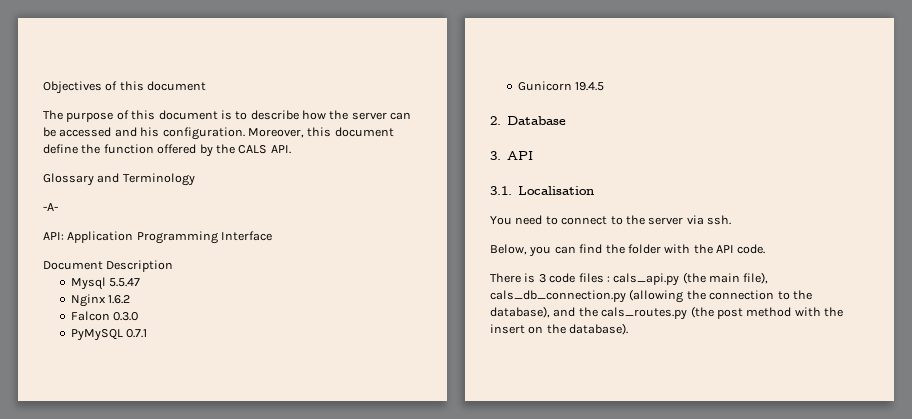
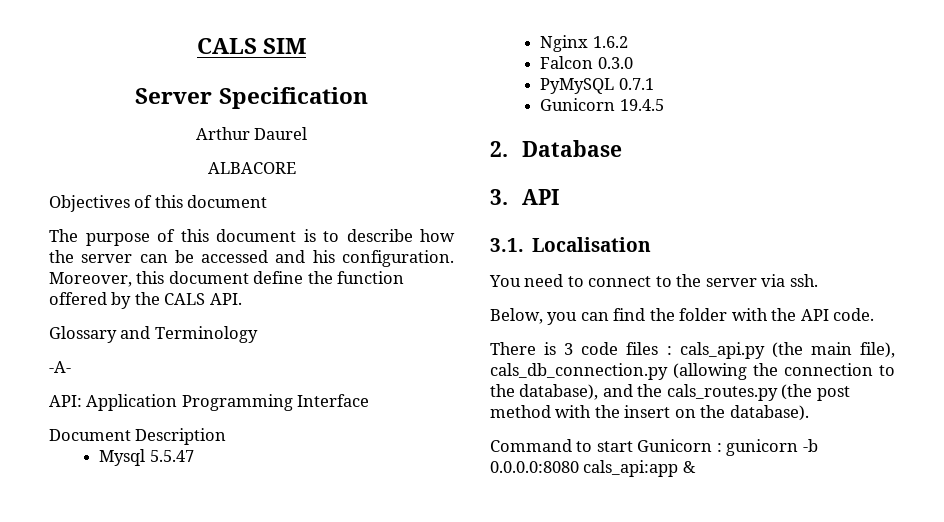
(43, 87) none -> [196,38,307,54] [135,87,368,109] [195,127,308,140] [207,162,296,174] CALS SIM // Server Specification // Arthur Daurel // ALBACORE //
(629, 329) none -> [490,439,818,456] [490,460,696,477] // Command to start Gunicorn : gunicorn -b 0.0.0.0:8080 cals_api:app &

